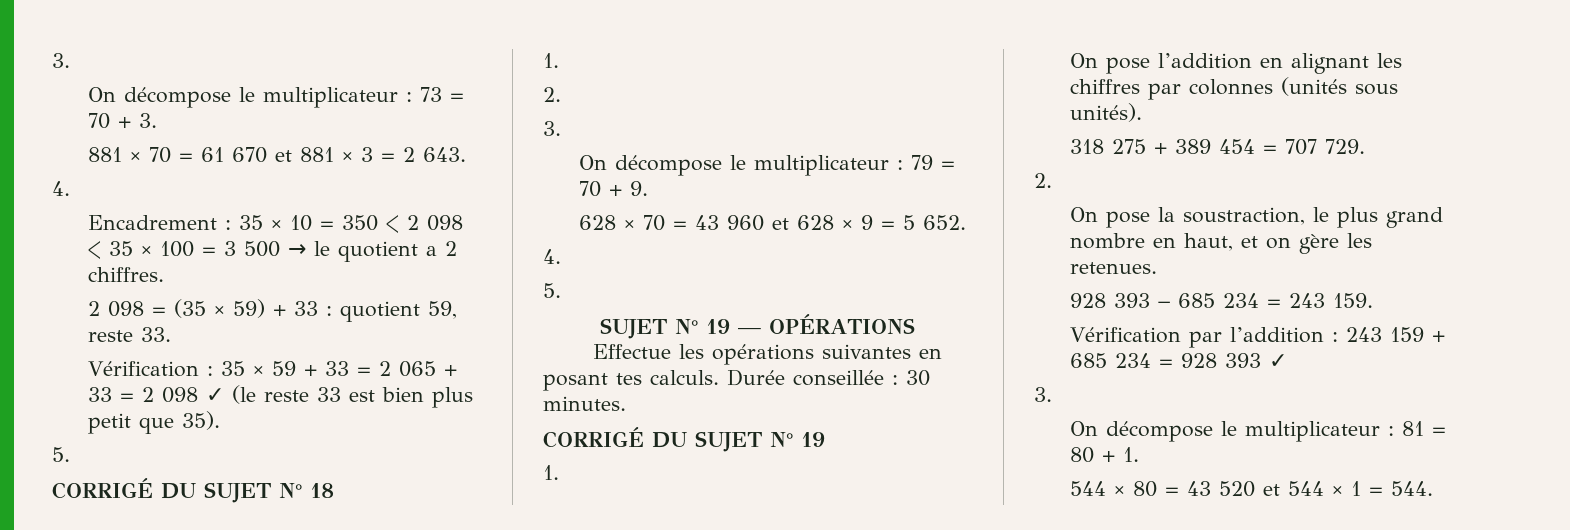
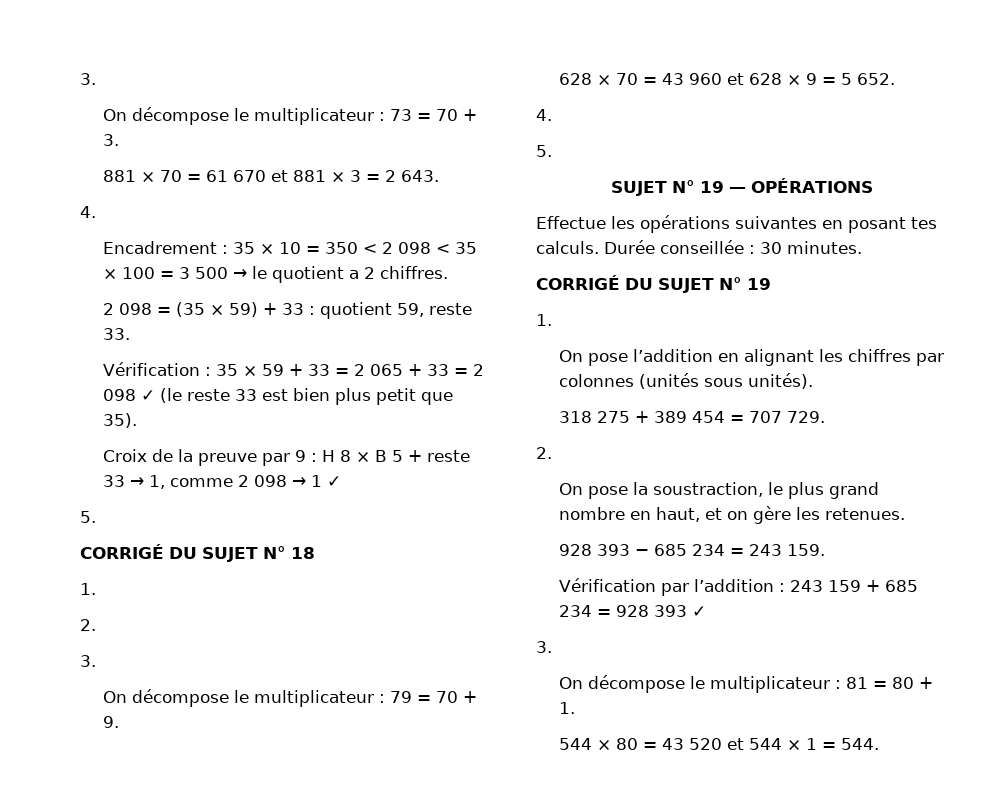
(221, 420) none -> [102,449,470,466] [102,475,341,489] // Croix de la preuve par 9 : H 8 × B 5 + reste 33 → 1, comme 2 098 → 1 ✓

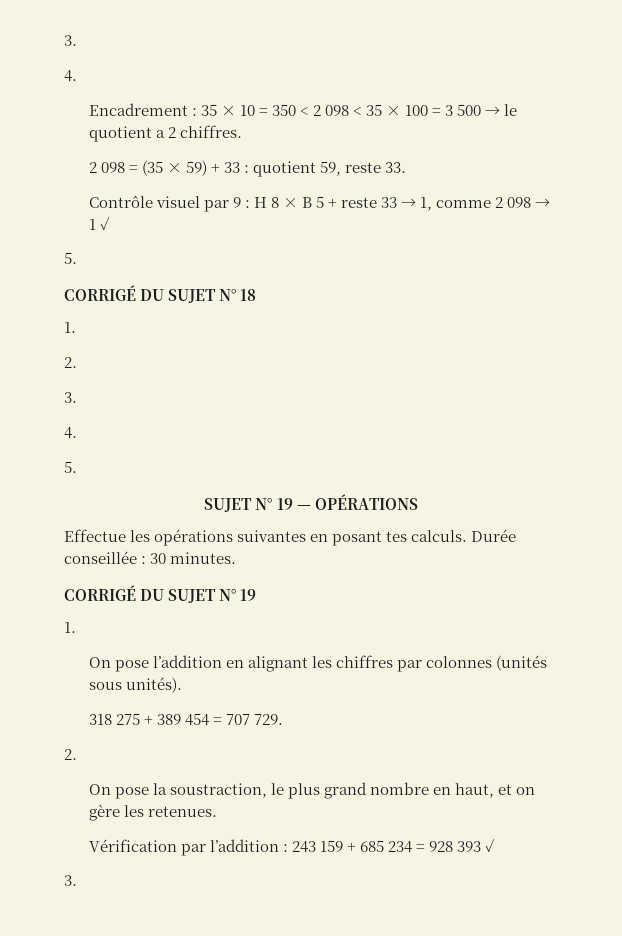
[80,73,96,85] [102,107,477,125] [102,134,119,146] [102,170,439,182] 3. // On décompose le multiplicateur : 73 = 70 + 3. // 881 × 70 = 61 670 et 881 × 3 = 2 643. -> [64,35,77,46] 3.
[102,362,484,376] [102,388,453,405] [102,413,137,428] [102,449,257,466] Vérification : 35 × 59 + 33 = 2 065 + 33 = 2 098 ✓ (le reste 33 est bien plus petit que 35). // Croix de la preuve -> [88,196,200,208] Contrôle visuel
[102,689,477,707] [102,716,119,728] [558,73,895,85] // On décompose le multiplicateur : 79 = 70 + 9. // 628 × 70 = 43 960 et 628 × 9 = 5 652. -> (77, 397) none
[558,544,825,556] // 928 393 − 685 234 = 243 159. -> (217, 811) none
[558,675,933,693] [558,702,575,714] [558,738,879,750] // On décompose le multiplicateur : 81 = 80 + 1. // 544 × 80 = 43 520 et 544 × 1 = 544. -> (77, 880) none

